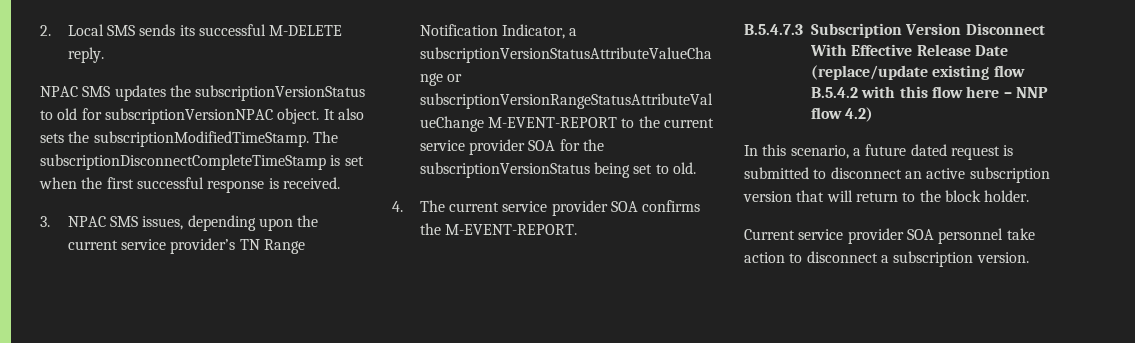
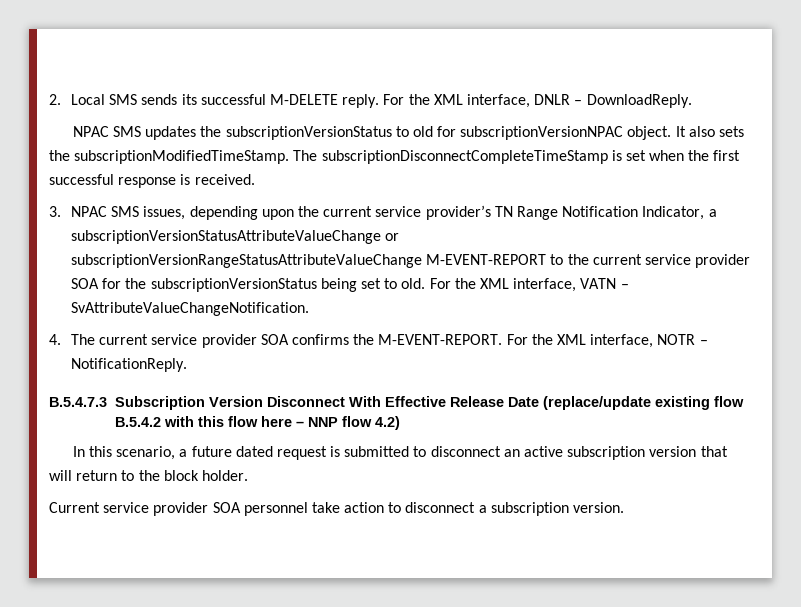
(104, 55) none -> [383,94,692,108] For the XML interface, DNLR – DownloadReply.
(697, 168) none -> [429,278,629,292] [71,302,310,316] For the XML interface, VATN – SvAttributeValueChangeNotification.
(578, 229) none -> [506,334,708,348] [71,358,188,372] For the XML interface, NOTR – NotificationReply.

